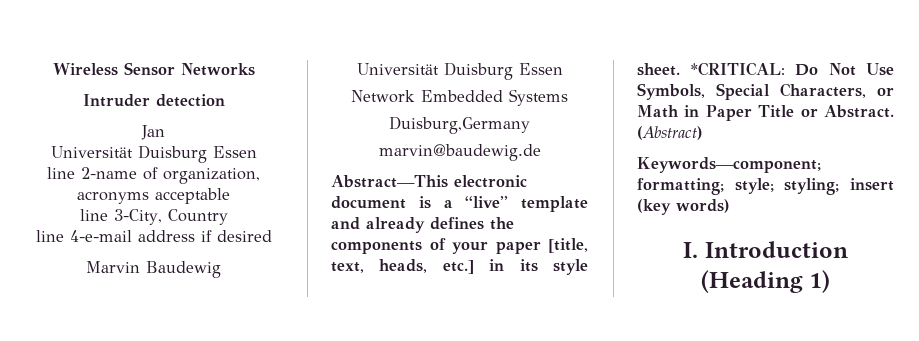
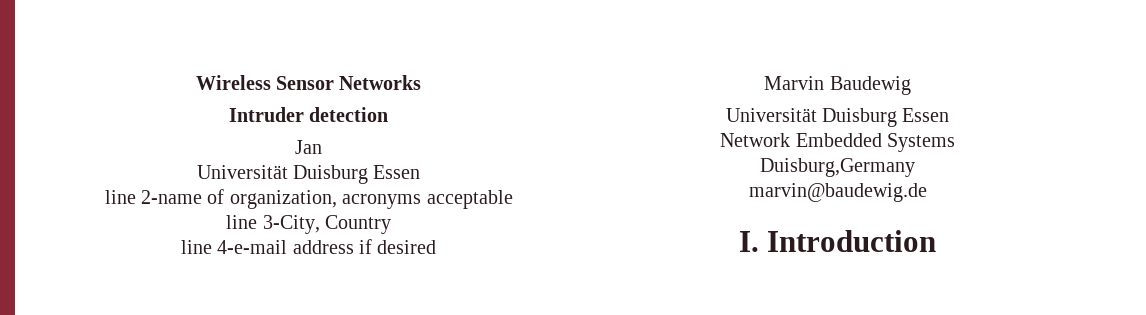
[331,175,527,188] [331,196,588,212] [331,217,514,233] [331,238,588,254] [331,259,588,275] [637,62,894,76] [637,83,894,100] [637,105,894,121] [637,126,703,140] [637,157,821,173] [637,178,894,195] [637,199,730,215] // Abstract—This electronic document is a “live” template and already defines the components of your paper [title, text, heads, etc.] in its style sheet. *CRITICAL: Do Not Use Symbols, Special Characters, or Math in Paper Title or Abstract. (Abstract) // Keywords—component; formatting; style; styling; insert (key words) -> (927, 192) none
[700,270,831,293] (Heading 1) -> (937, 241) none

